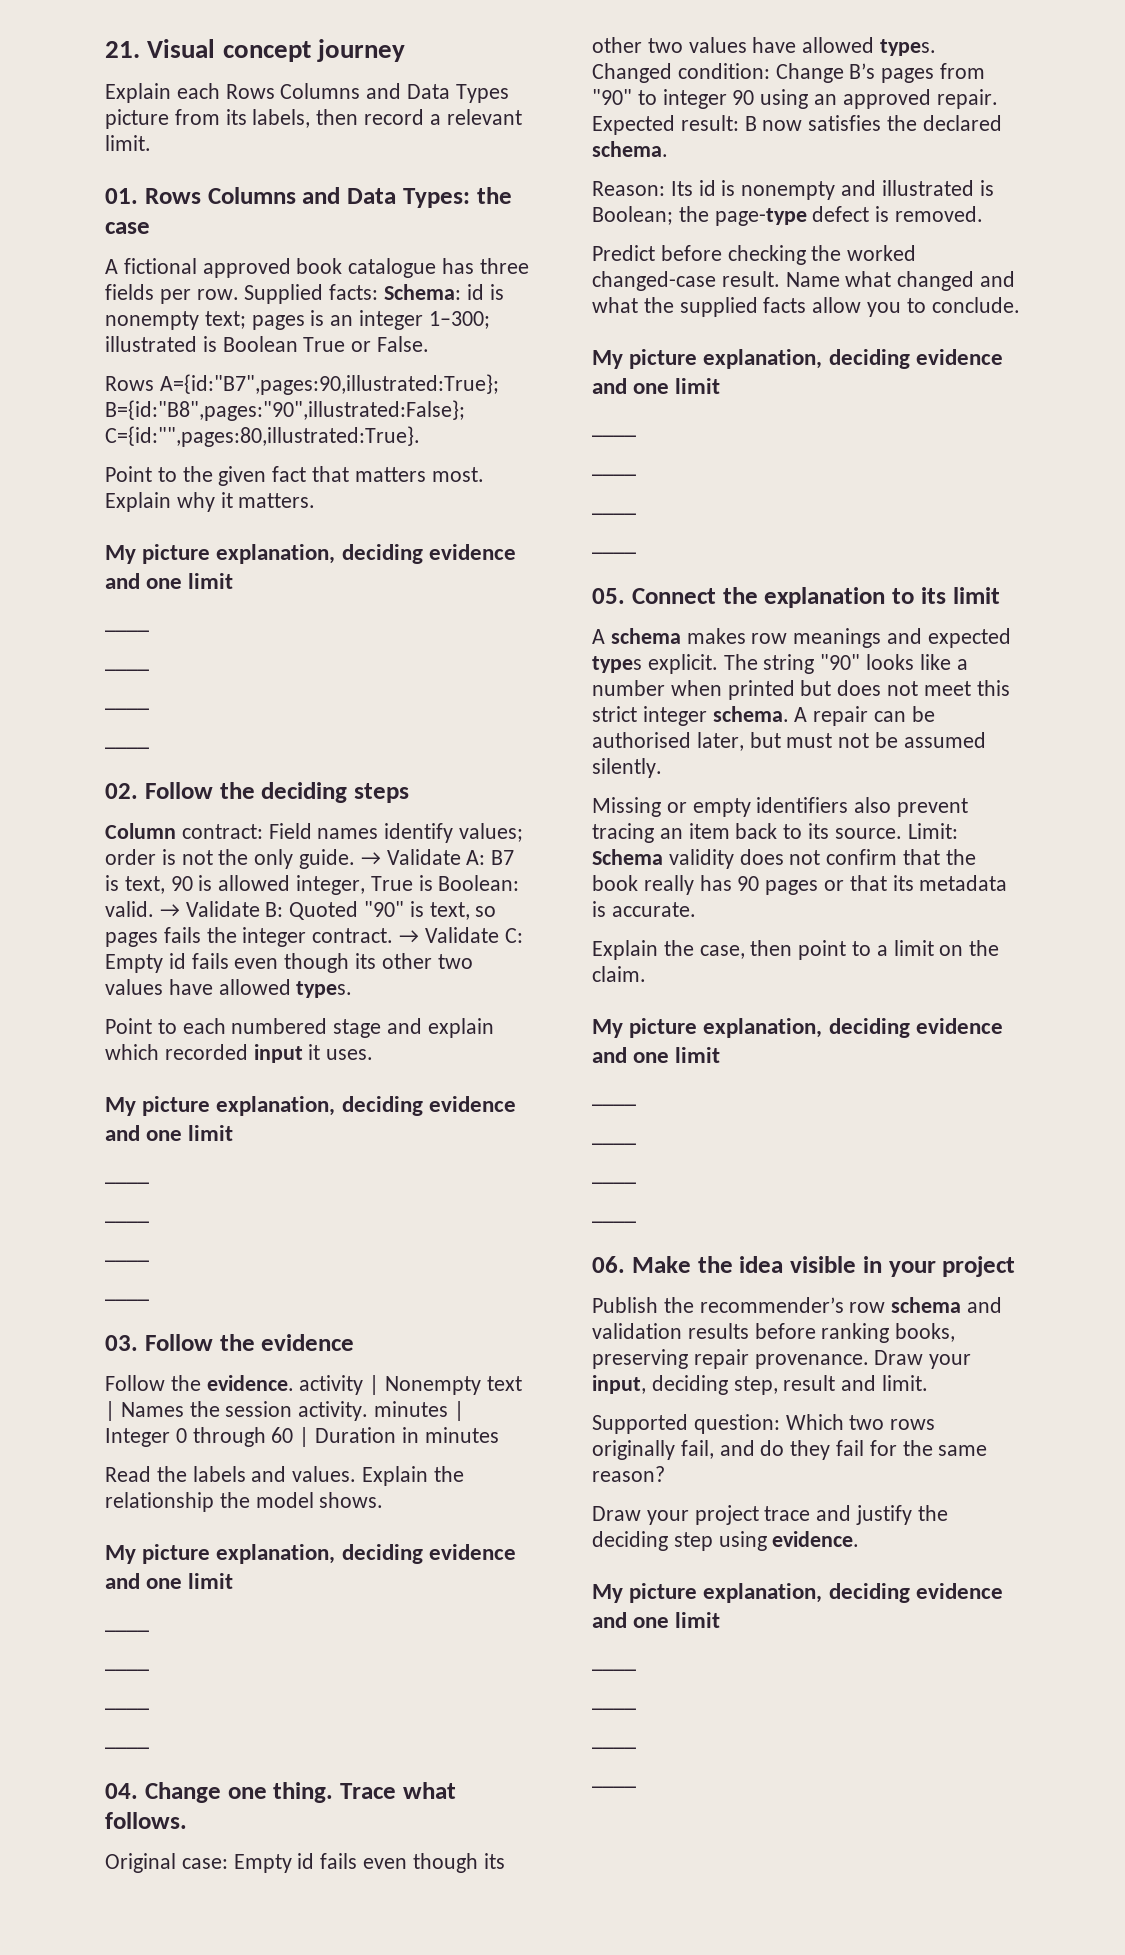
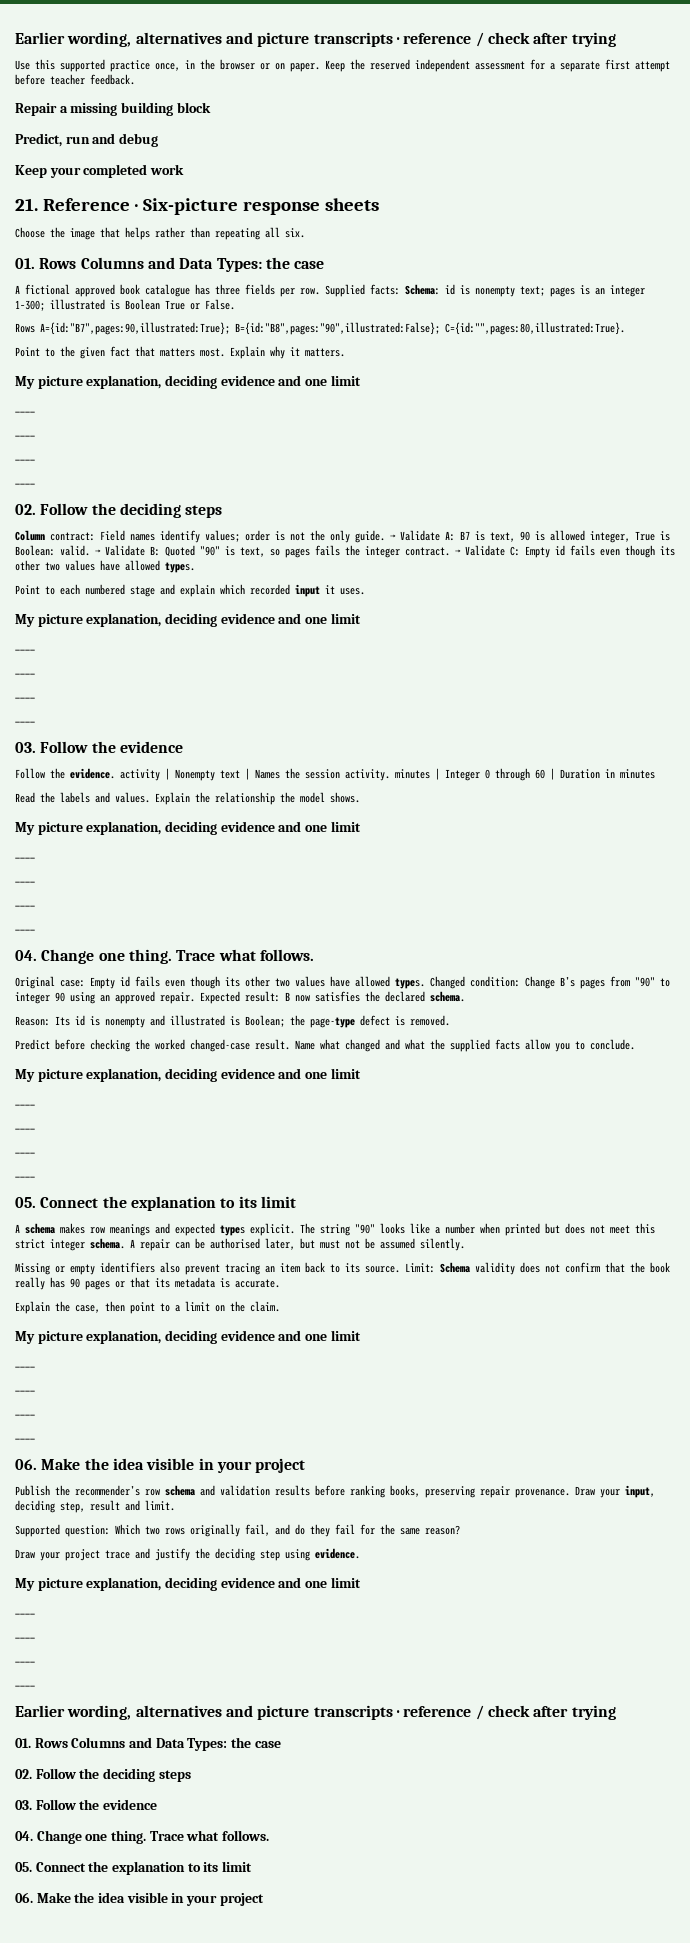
[105,39,405,62] [105,83,509,103] [105,109,522,129] [105,135,151,151] 21. Visual concept journey // Explain each Rows Columns and Data Types picture from its labels, then record a relevant limit. -> [15,32,616,47] [15,59,670,72] [15,74,135,85] [15,102,211,116] [15,133,158,147] [15,164,184,178] [15,198,379,215] [15,227,305,240] Earlier wording, alternatives and picture transcripts · reference / check after trying // Use this supported practice once, in the browser or on paper. Keep the reserved independent assessment for a separate first attempt before teacher feedback. // Repair a missing building block // Predict, run and debug // Keep your completed work // 21. Reference · Six-picture response sheets // Choose the image that helps rather than repeating all six.
(636, 1786) none -> [15,1705,616,1720] [15,1737,281,1751] [15,1768,191,1782] [15,1799,157,1810] [15,1830,269,1844] [15,1861,252,1875] [15,1892,264,1906] // Earlier wording, alternatives and picture transcripts · reference / check after trying // 01. Rows Columns and Data Types: the case // 02. Follow the deciding steps // 03. Follow the evidence // 04. Change one thing. Trace what follows. // 05. Connect the explanation to its limit // 06. Make the idea visible in your project

